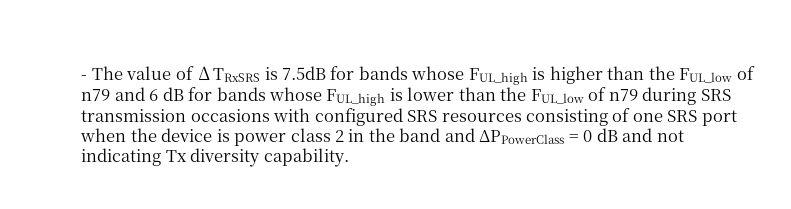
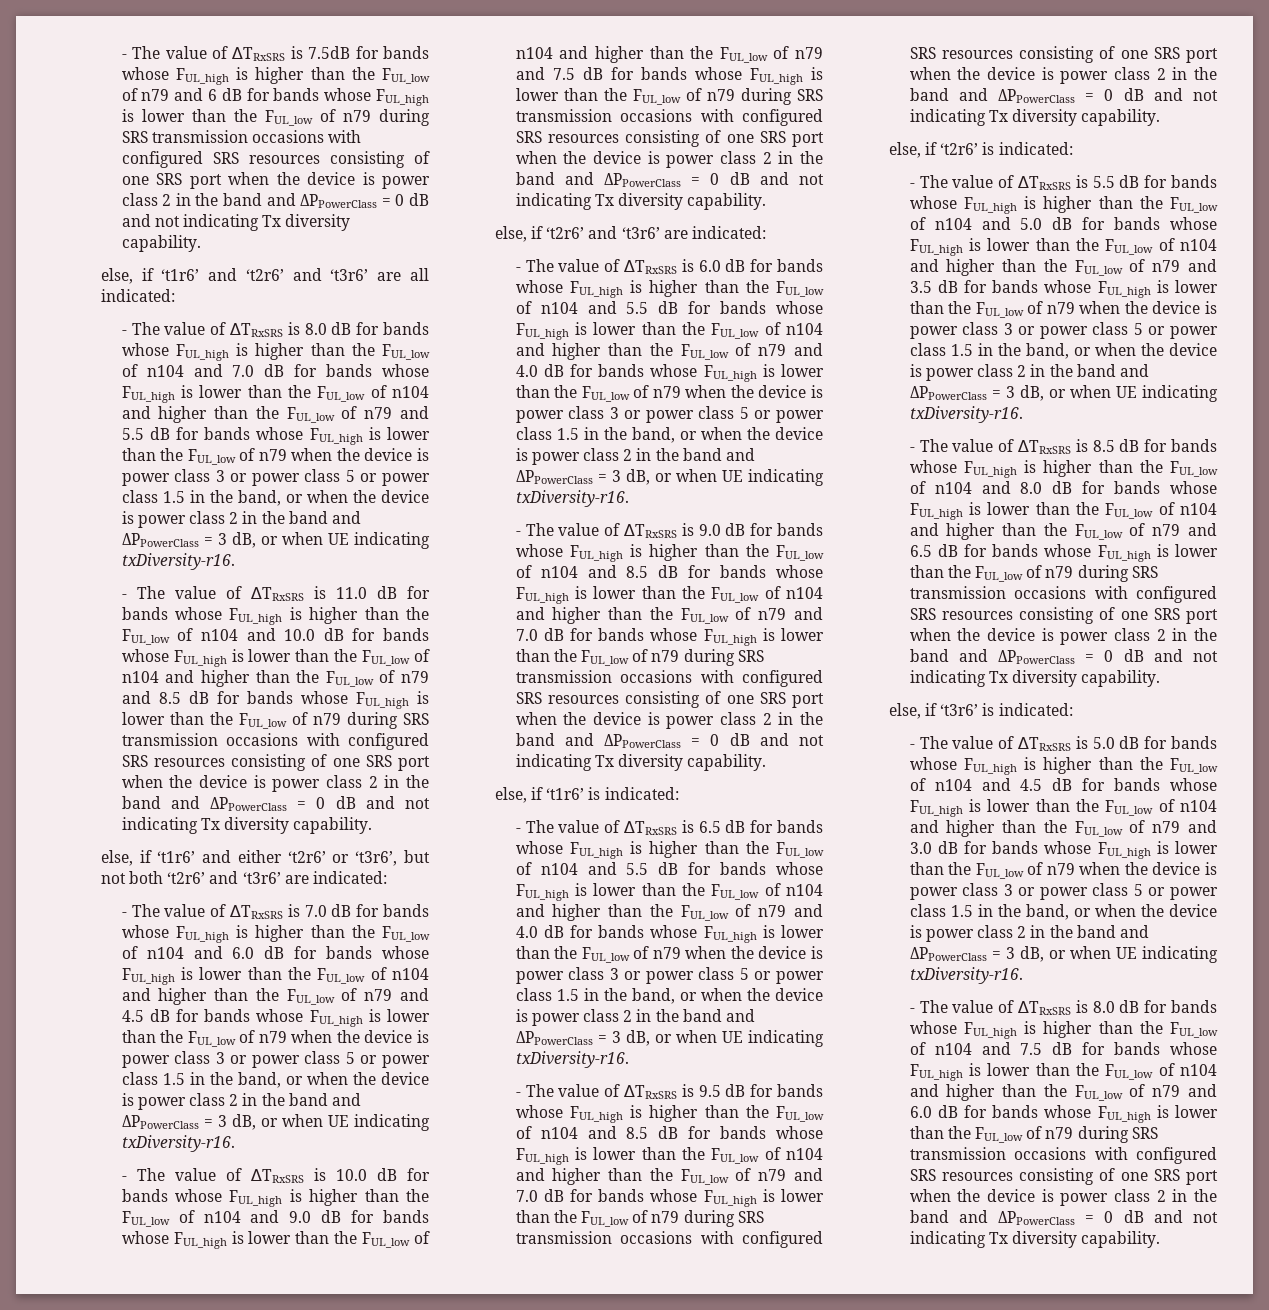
(349, 157) none -> [100,268,429,284] [100,289,175,302] [121,322,429,337] [121,343,430,361] [121,364,429,377] [121,385,430,403] [121,406,430,423] [121,427,430,445] [121,448,429,465] [121,469,430,486] [121,490,429,506] [121,511,361,528] [121,532,430,549] [121,553,235,570] [121,586,430,601] [121,607,429,625] [121,628,429,645] [121,649,430,667] [121,670,429,687] [121,691,429,709] [121,712,429,729] [121,733,430,750] [121,754,430,771] [121,775,429,792] [121,796,430,811] [121,817,373,834] [100,850,430,866] [100,871,387,884] [121,904,429,919] [121,925,430,943] [121,946,429,959] [121,967,430,985] [121,988,430,1005] [121,1009,430,1027] [121,1030,429,1047] [121,1051,430,1068] [121,1072,429,1088] [121,1093,361,1110] [121,1114,430,1131] [121,1135,235,1152] [121,1168,430,1183] [121,1189,429,1207] [121,1210,429,1227] [121,1231,430,1249] [515,46,823,63] [515,67,823,85] [515,88,823,105] [515,109,823,126] [515,130,824,147] [515,151,823,168] [515,172,824,187] [515,193,767,210] [494,226,766,242] [515,259,823,274] [515,280,824,298] [515,301,823,314] [515,322,823,340] [515,343,823,360] [515,364,824,382] [515,385,823,402] [515,406,824,423] [515,427,823,443] [515,448,755,465] [515,469,824,486] [515,490,629,507] [515,523,823,538] [515,544,824,562] [515,565,823,578] [515,586,823,604] [515,607,823,624] [515,628,824,646] [515,649,764,666] [515,670,823,687] [515,691,824,708] [515,712,823,729] [515,733,824,748] [515,754,767,771] [494,787,679,803] [515,820,823,835] [515,841,824,859] [515,862,823,875] [515,883,823,901] [515,904,823,921] [515,925,824,943] [515,946,823,963] [515,967,824,984] [515,988,823,1004] [515,1009,755,1026] [515,1030,824,1047] [515,1051,629,1068] [515,1084,823,1099] [515,1105,824,1123] [515,1126,823,1139] [515,1147,823,1165] [515,1168,823,1185] [515,1189,824,1207] [515,1210,764,1227] [515,1231,823,1248] [909,46,1218,63] [909,67,1217,84] [909,88,1218,103] [909,109,1161,126] [888,142,1073,158] [909,175,1217,190] [909,196,1218,214] [909,217,1217,230] [909,238,1217,256] [909,259,1217,276] [909,280,1218,298] [909,301,1217,318] [909,322,1218,339] [909,343,1217,359] [909,364,1149,381] [909,385,1218,402] [909,406,1023,423] [909,439,1217,454] [909,460,1218,478] [909,481,1217,494] [909,502,1217,520] [909,523,1217,540] [909,544,1218,562] [909,565,1158,582] [909,586,1217,603] [909,607,1218,624] [909,628,1217,645] [909,649,1218,664] [909,670,1161,687] [888,703,1073,719] [909,736,1217,751] [909,757,1218,775] [909,778,1217,791] [909,799,1217,817] [909,820,1217,837] [909,841,1218,859] [909,862,1217,879] [909,883,1218,900] [909,904,1217,920] [909,925,1149,942] [909,946,1218,963] [909,967,1023,984] [909,1000,1217,1015] [909,1021,1218,1039] [909,1042,1217,1055] [909,1063,1217,1081] [909,1084,1217,1101] [909,1105,1218,1123] [909,1126,1158,1143] [909,1147,1217,1164] [909,1168,1218,1185] [909,1189,1217,1206] [909,1210,1218,1225] [909,1231,1161,1248] // else, if ‘t1r6’ and ‘t2r6’ and ‘t3r6’ are all indicated: // - The value of ∆TRxSRS is 8.0 dB for bands whose FUL_high is higher than the FUL_low of n104 and 7.0 dB for bands whose FUL_high is lower than the FUL_low of n104 and higher than the FUL_low of n79 and 5.5 dB for bands whose FUL_high is lower than the FUL_low of n79 when the device is power class 3 or power class 5 or power class 1.5 in the band, or when the device is power class 2 in the band and ΔPPowerClass = 3 dB, or when UE indicating txDiversity-r16. // - The value of ∆TRxSRS is 11.0 dB for bands whose FUL_high is higher than the FUL_low of n104 and 10.0 dB for bands whose FUL_high is lower than the FUL_low of n104 and higher than the FUL_low of n79 and 8.5 dB for bands whose FUL_high is lower than the FUL_low of n79 during SRS transmission occasions with configured SRS resources consisting of one SRS port when the device is power class 2 in the band and ΔPPowerClass = 0 dB and not indicating Tx diversity capability. // else, if ‘t1r6’ and either ‘t2r6’ or ‘t3r6’, but not both ‘t2r6’ and ‘t3r6’ are indicated: // - The value of ∆TRxSRS is 7.0 dB for bands whose FUL_high is higher than the FUL_low of n104 and 6.0 dB for bands whose FUL_high is lower than the FUL_low of n104 and higher than the FUL_low of n79 and 4.5 dB for bands whose FUL_high is lower than the FUL_low of n79 when the device is power class 3 or power class 5 or power class 1.5 in the band, or when the device is power class 2 in the band and ΔPPowerClass = 3 dB, or when UE indicating txDiversity-r16. // - The value of ∆TRxSRS is 10.0 dB for bands whose FUL_high is higher than the FUL_low of n104 and 9.0 dB for bands whose FUL_high is lower than the FUL_low of n104 and higher than the FUL_low of n79 and 7.5 dB for bands whose FUL_high is lower than the FUL_low of n79 during SRS transmission occasions with configured SRS resources consisting of one SRS port when the device is power class 2 in the band and ΔPPowerClass = 0 dB and not indicating Tx diversity capability. // else, if ‘t2r6’ and ‘t3r6’ are indicated: // - The value of ∆TRxSRS is 6.0 dB for bands whose FUL_high is higher than the FUL_low of n104 and 5.5 dB for bands whose FUL_high is lower than the FUL_low of n104 and higher than the FUL_low of n79 and 4.0 dB for bands whose FUL_high is lower than the FUL_low of n79 when the device is power class 3 or power class 5 or power class 1.5 in the band, or when the device is power class 2 in the band and ΔPPowerClass = 3 dB, or when UE indicating txDiversity-r16. // - The value of ∆TRxSRS is 9.0 dB for bands whose FUL_high is higher than the FUL_low of n104 and 8.5 dB for bands whose FUL_high is lower than the FUL_low of n104 and higher than the FUL_low of n79 and 7.0 dB for bands whose FUL_high is lower than the FUL_low of n79 during SRS transmission occasions with configured SRS resources consisting of one SRS port when the device is power class 2 in the band and ΔPPowerClass = 0 dB and not indicating Tx diversity capability. // else, if ‘t1r6’ is indicated: // - The value of ∆TRxSRS is 6.5 dB for bands whose FUL_high is higher than the FUL_low of n104 and 5.5 dB for bands whose FUL_high is lower than the FUL_low of n104 and higher than the FUL_low of n79 and 4.0 dB for bands whose FUL_high is lower than the FUL_low of n79 when the device is power class 3 or power class 5 or power class 1.5 in the band, or when the device is power class 2 in the band and ΔPPowerClass = 3 dB, or when UE indicating txDiversity-r16. // - The value of ∆TRxSRS is 9.5 dB for bands whose FUL_high is higher than the FUL_low of n104 and 8.5 dB for bands whose FUL_high is lower than the FUL_low of n104 and higher than the FUL_low of n79 and 7.0 dB for bands whose FUL_high is lower than the FUL_low of n79 during SRS transmission occasions with configured SRS resources consisting of one SRS port when the device is power class 2 in the band and ΔPPowerClass = 0 dB and not indicating Tx diversity capability. // else, if ‘t2r6’ is indicated: // - The value of ∆TRxSRS is 5.5 dB for bands whose FUL_high is higher than the FUL_low of n104 and 5.0 dB for bands whose FUL_high is lower than the FUL_low of n104 and higher than the FUL_low of n79 and 3.5 dB for bands whose FUL_high is lower than the FUL_low of n79 when the device is power class 3 or power class 5 or power class 1.5 in the band, or when the device is power class 2 in the band and ΔPPowerClass = 3 dB, or when UE indicating txDiversity-r16. // - The value of ∆TRxSRS is 8.5 dB for bands whose FUL_high is higher than the FUL_low of n104 and 8.0 dB for bands whose FUL_high is lower than the FUL_low of n104 and higher than the FUL_low of n79 and 6.5 dB for bands whose FUL_high is lower than the FUL_low of n79 during SRS transmission occasions with configured SRS resources consisting of one SRS port when the device is power class 2 in the band and ΔPPowerClass = 0 dB and not indicating Tx diversity capability. // else, if ‘t3r6’ is indicated: // - The value of ∆TRxSRS is 5.0 dB for bands whose FUL_high is higher than the FUL_low of n104 and 4.5 dB for bands whose FUL_high is lower than the FUL_low of n104 and higher than the FUL_low of n79 and 3.0 dB for bands whose FUL_high is lower than the FUL_low of n79 when the device is power class 3 or power class 5 or power class 1.5 in the band, or when the device is power class 2 in the band and ΔPPowerClass = 3 dB, or when UE indicating txDiversity-r16. // - The value of ∆TRxSRS is 8.0 dB for bands whose FUL_high is higher than the FUL_low of n104 and 7.5 dB for bands whose FUL_high is lower than the FUL_low of n104 and higher than the FUL_low of n79 and 6.0 dB for bands whose FUL_high is lower than the FUL_low of n79 during SRS transmission occasions with configured SRS resources consisting of one SRS port when the device is power class 2 in the band and ΔPPowerClass = 0 dB and not indicating Tx diversity capability.

